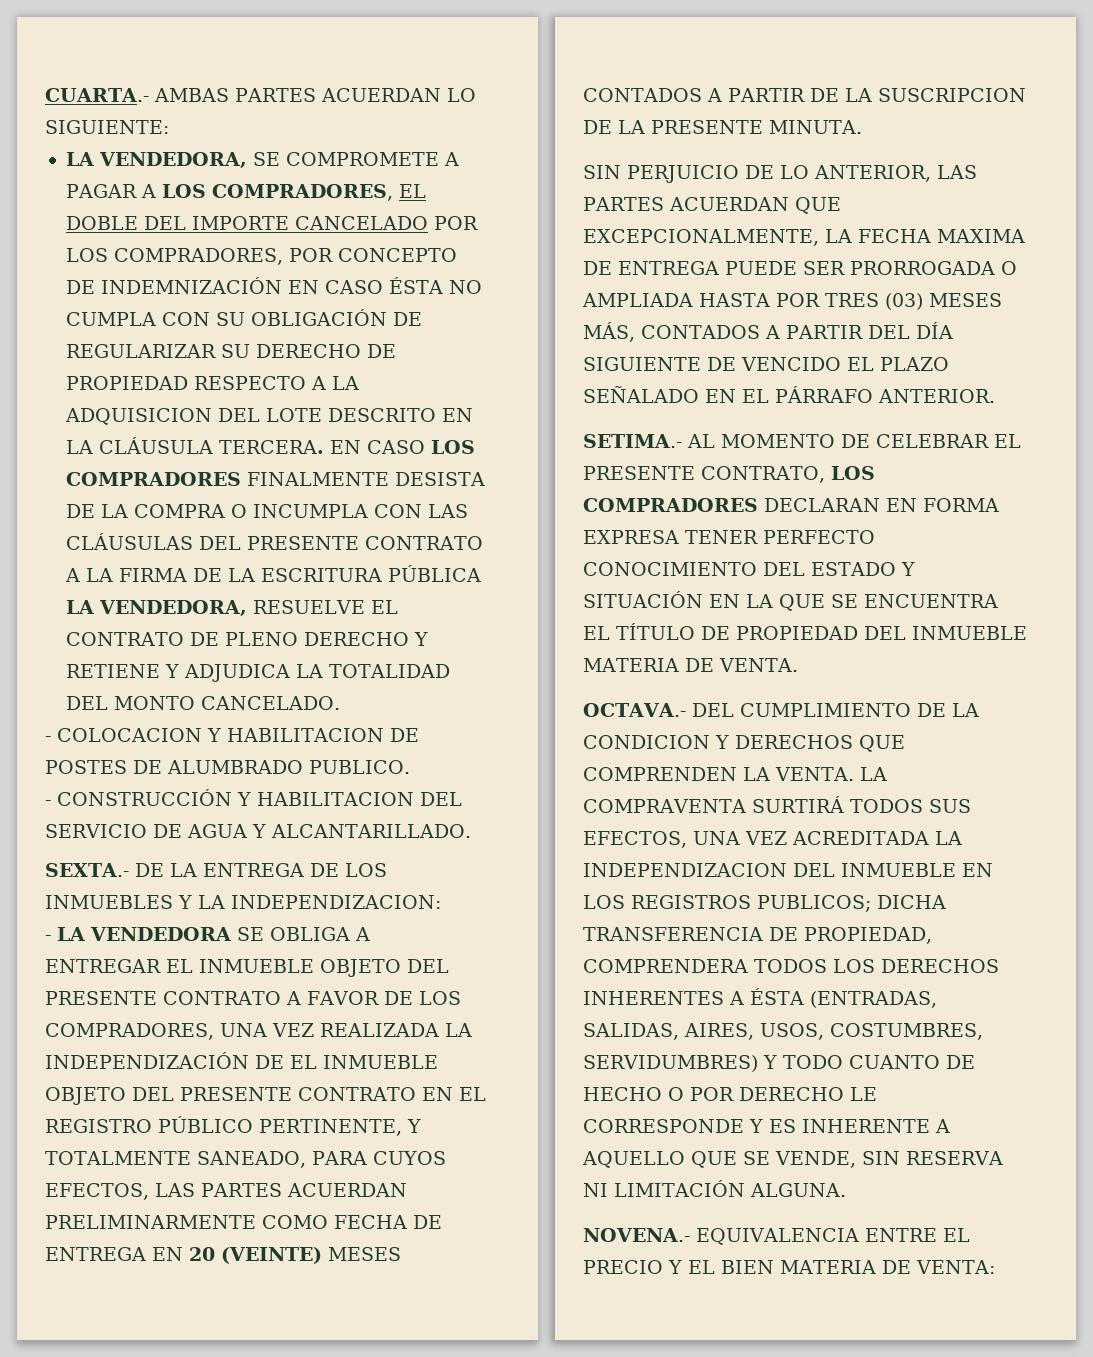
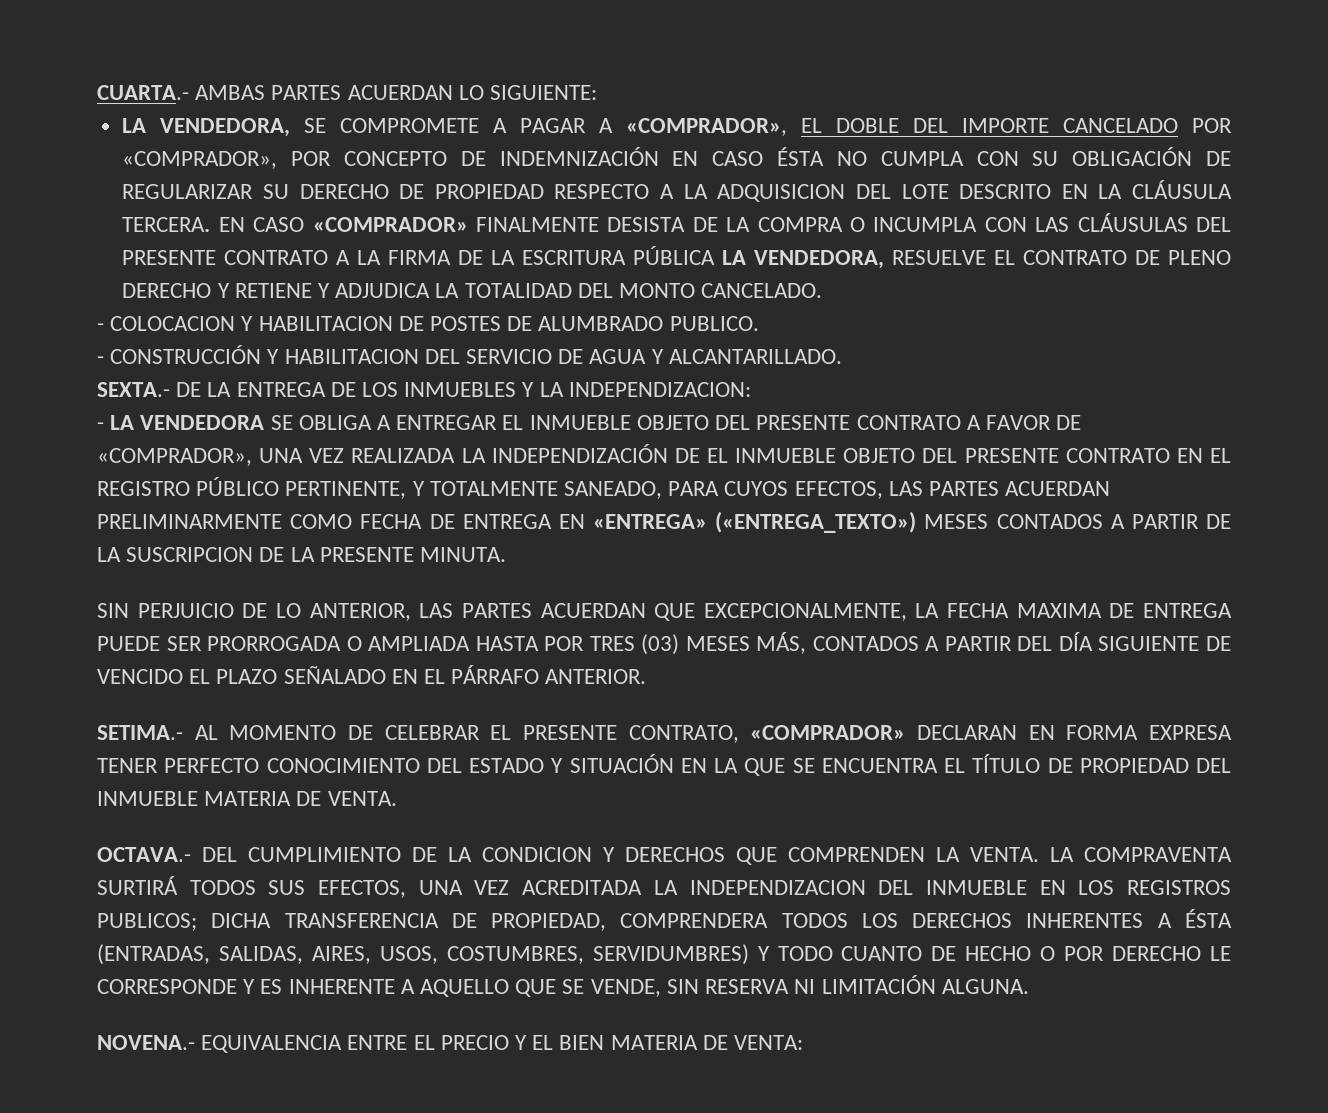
[161,184,393,201] LOS COMPRADORES, -> [626,118,788,136] «COMPRADOR»,
[65,248,283,265] LOS COMPRADORES, -> [122,151,278,169] «COMPRADOR»,
[430,440,475,454] [65,472,241,486] LOS COMPRADORES -> [312,217,468,232] «COMPRADOR»
[418,991,461,1005] [45,1023,214,1040] LOS COMPRADORES, -> [97,448,252,466] «COMPRADOR»,
[189,1247,322,1264] 20 (VEINTE) -> [593,511,917,533] «ENTREGA» («ENTREGA_TEXTO»)
[830,466,875,480] [583,498,758,512] LOS COMPRADORES -> [750,725,906,740] «COMPRADOR»

